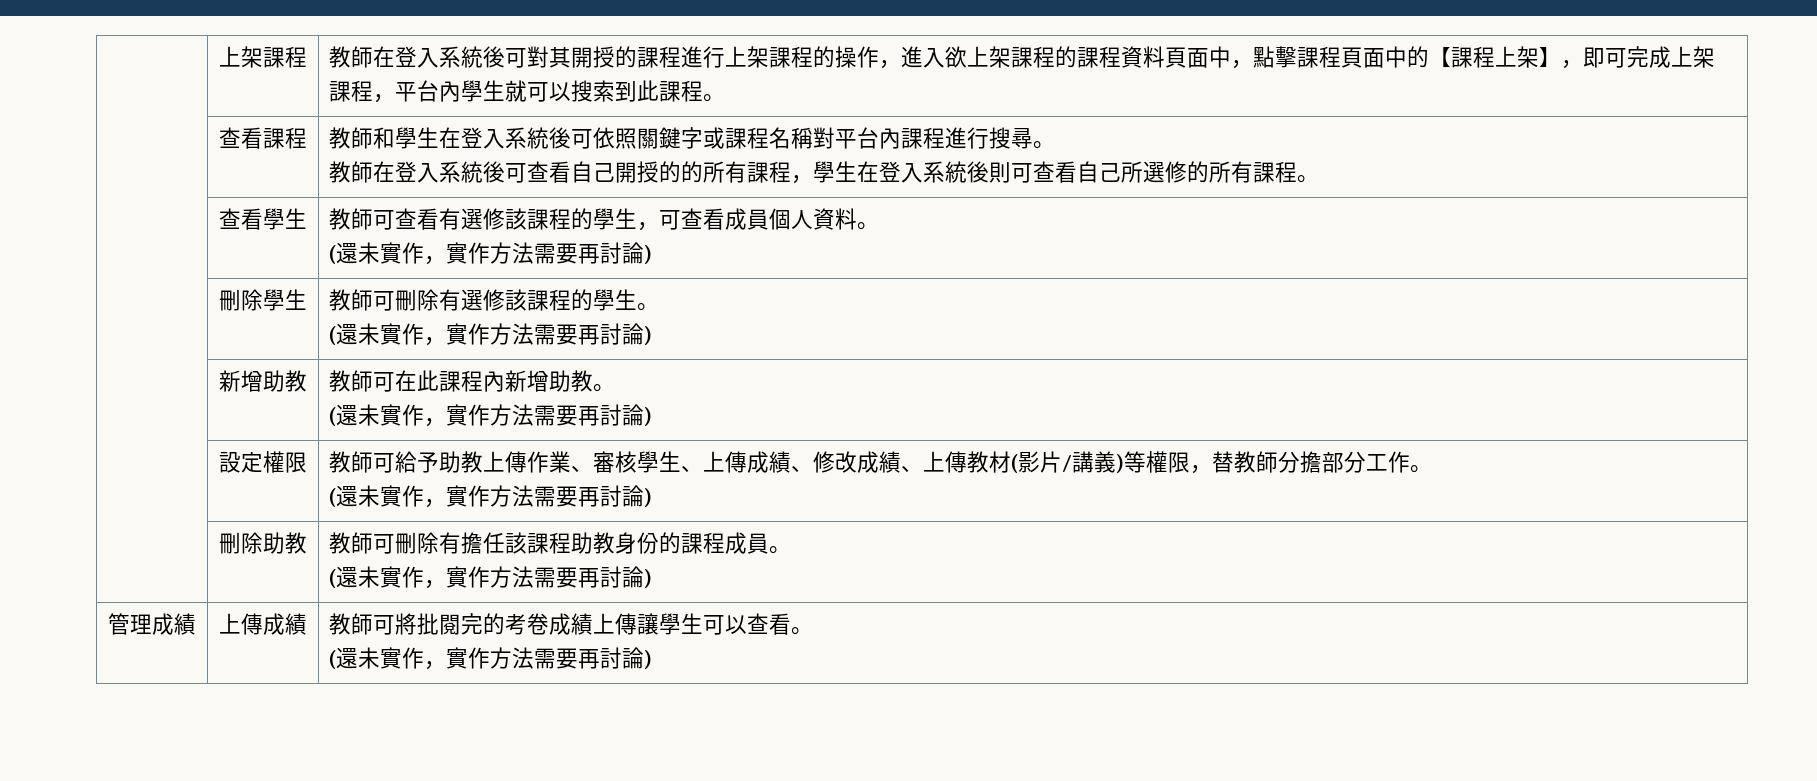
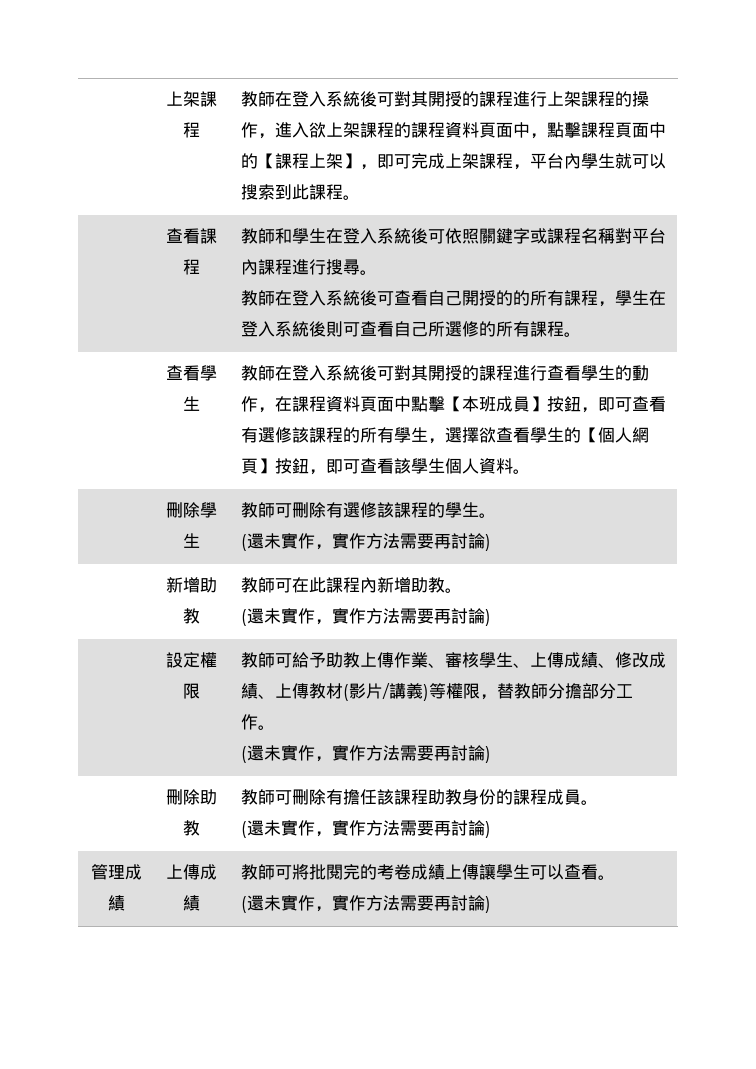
(374, 219) none -> [274,365,649,381] [240,396,615,413] 在登入系統後可對其開授的課程進行查看學生的動作，在課程資料頁面中點擊【本班成員】按鈕，即
[593,208,880,231] [329,242,653,265] 學生，可查看成員個人資料。 // (還未實作，實作方法需要再討論) -> [359,427,649,444] [240,458,530,475] 所有學生，選擇欲查看學生的【個人網頁】按鈕，即可查看該學生個人資料。

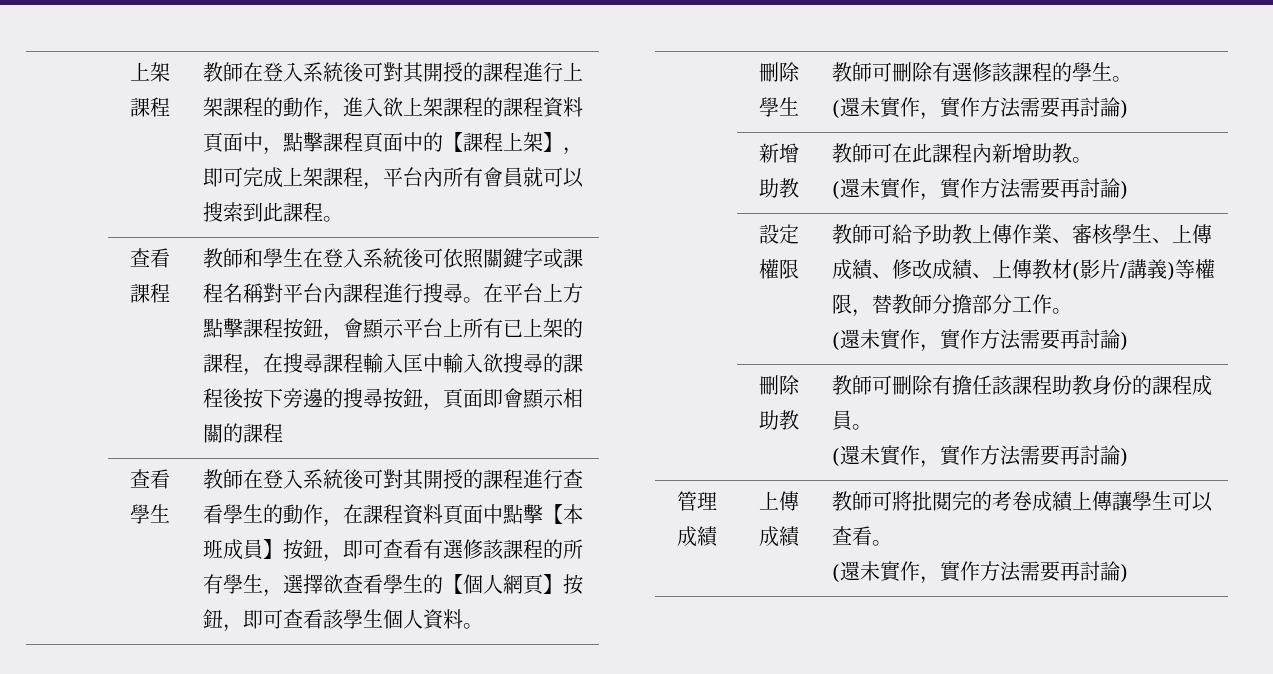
[631,91,649,107] 操 -> [283,97,304,117] 動
[580,153,615,169] 學生 -> [443,167,524,187] 所有會員
[240,290,666,307] [240,321,581,337] // 教師在登入系統後可查看自己開授的的所有課程，學生在登入系統後則可查看自己所選修的所有課程。 -> [483,283,584,303] [203,318,584,341] [203,353,584,376] [203,388,584,411] [203,423,284,443] 在平台上方點擊課程按鈕，會顯示平台上所有已上架的課程，在搜尋課程輸入匡中輸入欲搜尋的課程後按下旁邊的搜尋按鈕，頁面即會顯示相關的課程

